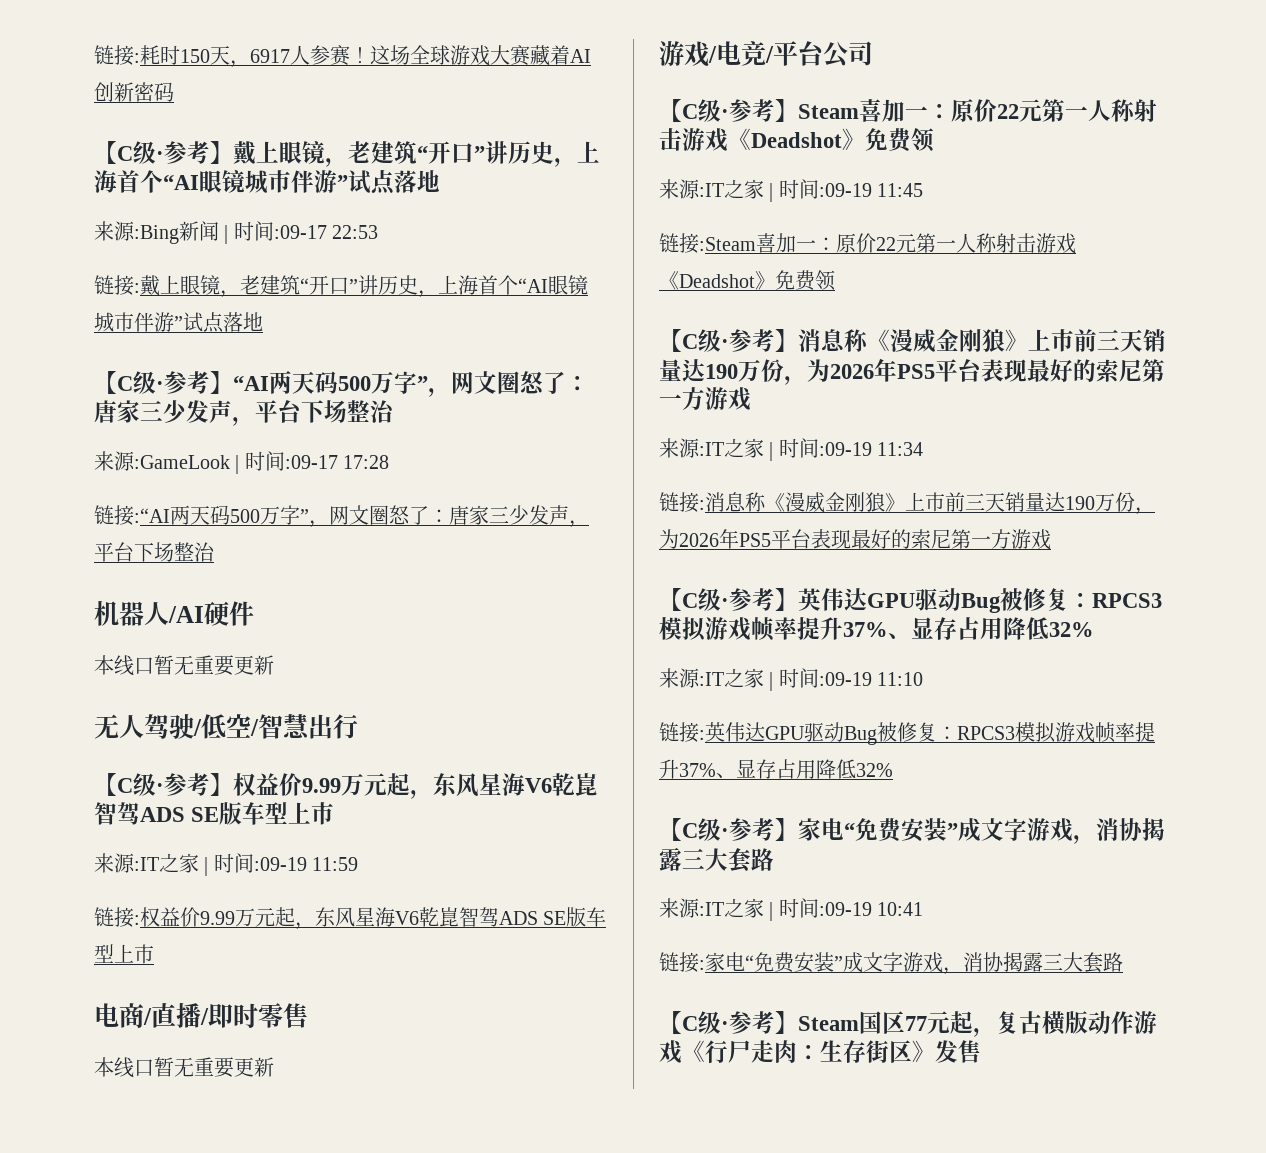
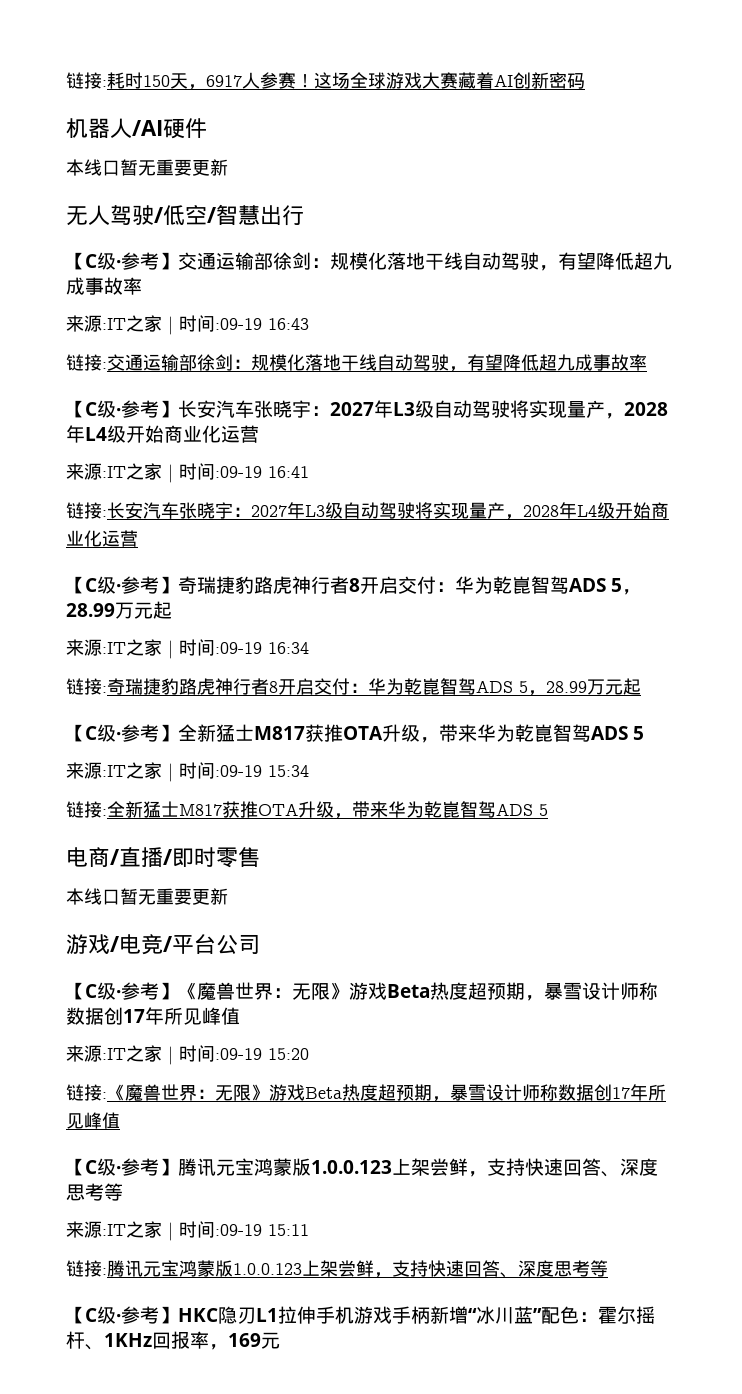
[94,141,600,167] [94,170,440,195] [94,221,379,244] [94,275,588,298] [94,312,263,333] [94,371,589,397] [94,400,395,426] [94,451,390,474] [94,505,589,528] [94,542,215,562] // 【C级·参考】戴上眼镜，老建筑“开口”讲历史，上海首个“AI眼镜城市伴游”试点落地 // 来源:Bing新闻 | 时间:09-17 22:53 // 链接:戴上眼镜，老建筑“开口”讲历史，上海首个“AI眼镜城市伴游”试点落地 // 【C级·参考】“AI两天码500万字”，网文圈怒了：唐家三少发声，平台下场整治 // 来源:GameLook | 时间:09-17 17:28 // 链接:“AI两天码500万字”，网文圈怒了：唐家三少发声，平台下场整治 -> (585, 81) none
[233,773,598,799] [94,802,335,825] [94,853,359,876] [94,907,607,930] [94,944,154,964] 权益价9.99万元起，东风星海V6乾崑智驾ADS SE版车型上市 // 来源:IT之家 | 时间:09-19 11:59 // 链接:权益价9.99万元起，东风星海V6乾崑智驾ADS SE版车型上市 -> [178,252,672,271] [66,277,142,295] [66,315,309,335] [66,354,647,372] [66,400,668,419] [66,425,259,443] [66,463,309,483] [66,502,669,520] [66,530,138,547] [66,576,642,595] [66,601,172,619] [66,639,309,659] [66,678,641,696] [66,724,645,743] [66,762,309,782] [66,801,548,819] 交通运输部徐剑：规模化落地干线自动驾驶，有望降低超九成事故率 // 来源:IT之家 | 时间:09-19 16:43 // 链接:交通运输部徐剑：规模化落地干线自动驾驶，有望降低超九成事故率 // 【C级·参考】长安汽车张晓宇：2027年L3级自动驾驶将实现量产，2028年L4级开始商业化运营 // 来源:IT之家 | 时间:09-19 16:41 // 链接:长安汽车张晓宇：2027年L3级自动驾驶将实现量产，2028年L4级开始商业化运营 // 【C级·参考】奇瑞捷豹路虎神行者8开启交付：华为乾崑智驾ADS 5，28.99万元起 // 来源:IT之家 | 时间:09-19 16:34 // 链接:奇瑞捷豹路虎神行者8开启交付：华为乾崑智驾ADS 5，28.99万元起 // 【C级·参考】全新猛士M817获推OTA升级，带来华为乾崑智驾ADS 5 // 来源:IT之家 | 时间:09-19 15:34 // 链接:全新猛士M817获推OTA升级，带来华为乾崑智驾ADS 5
[798,99,1157,122] [659,128,935,152] [659,179,924,202] [659,233,1076,254] [659,270,836,291] [659,329,1166,353] [659,358,1165,385] [659,387,751,411] [659,438,924,461] [659,492,1155,515] [659,529,1051,550] [659,588,1162,613] [659,617,1094,641] [659,668,924,691] [659,722,1155,745] [659,759,893,779] [659,818,1165,844] [659,847,774,872] [659,898,924,921] [659,952,1123,975] [659,1011,1157,1037] [659,1040,981,1064] Steam喜加一：原价22元第一人称射击游戏《Deadshot》免费领 // 来源:IT之家 | 时间:09-19 11:45 // 链接:Steam喜加一：原价22元第一人称射击游戏《Deadshot》免费领 // 【C级·参考】消息称《漫威金刚狼》上市前三天销量达190万份，为2026年PS5平台表现最好的索尼第一方游戏 // 来源:IT之家 | 时间:09-19 11:34 // 链接:消息称《漫威金刚狼》上市前三天销量达190万份，为2026年PS5平台表现最好的索尼第一方游戏 // 【C级·参考】英伟达GPU驱动Bug被修复：RPCS3模拟游戏帧率提升37%、显存占用降低32% // 来源:IT之家 | 时间:09-19 11:10 // 链接:英伟达GPU驱动Bug被修复：RPCS3模拟游戏帧率提升37%、显存占用降低32% // 【C级·参考】家电“免费安装”成文字游戏，消协揭露三大套路 // 来源:IT之家 | 时间:09-19 10:41 // 链接:家电“免费安装”成文字游戏，消协揭露三大套路 // 【C级·参考】Steam国区77元起，复古横版动作游戏《行尸走肉：生存街区》发售 -> [178,982,658,1001] [66,1007,240,1025] [66,1045,309,1065] [66,1084,666,1102] [66,1112,120,1129] [66,1158,658,1177] [66,1183,123,1201] [66,1221,309,1241] [66,1260,608,1278] [66,1306,655,1324] [66,1331,280,1350] 《魔兽世界：无限》游戏Beta热度超预期，暴雪设计师称数据创17年所见峰值 // 来源:IT之家 | 时间:09-19 15:20 // 链接:《魔兽世界：无限》游戏Beta热度超预期，暴雪设计师称数据创17年所见峰值 // 【C级·参考】腾讯元宝鸿蒙版1.0.0.123上架尝鲜，支持快速回答、深度思考等 // 来源:IT之家 | 时间:09-19 15:11 // 链接:腾讯元宝鸿蒙版1.0.0.123上架尝鲜，支持快速回答、深度思考等 // 【C级·参考】HKC隐刃L1拉伸手机游戏手柄新增“冰川蓝”配色：霍尔摇杆、1KHz回报率，169元

